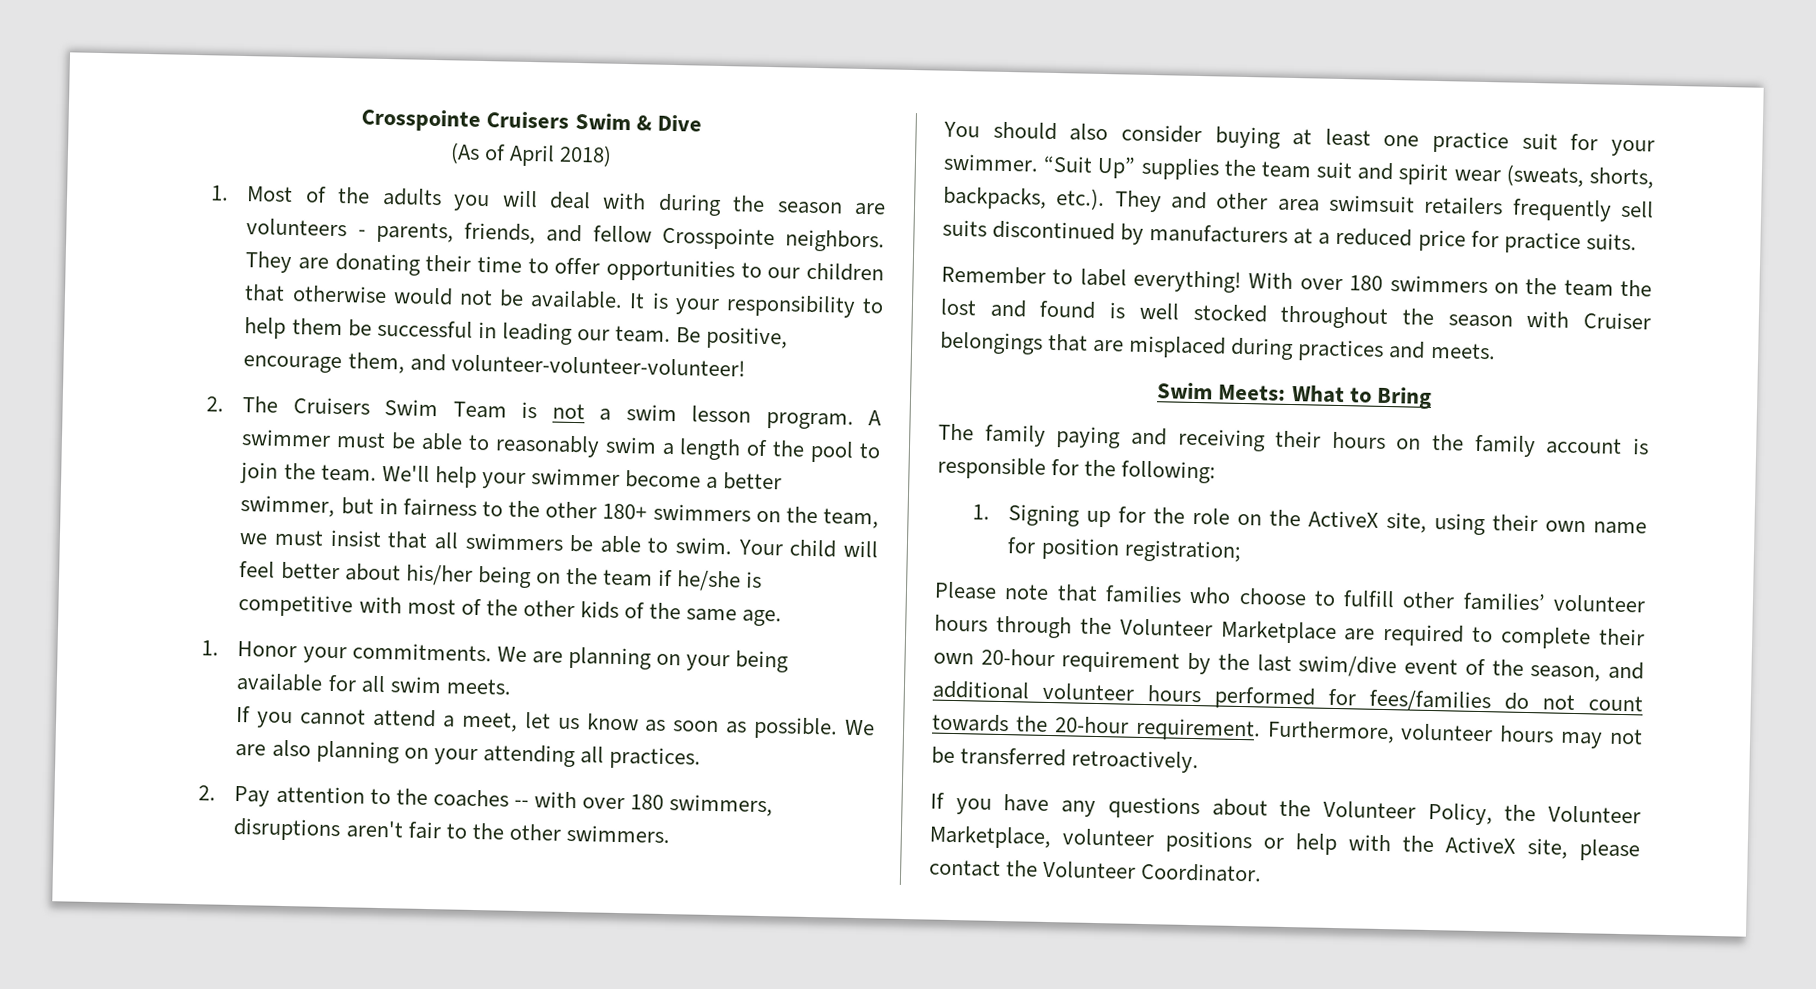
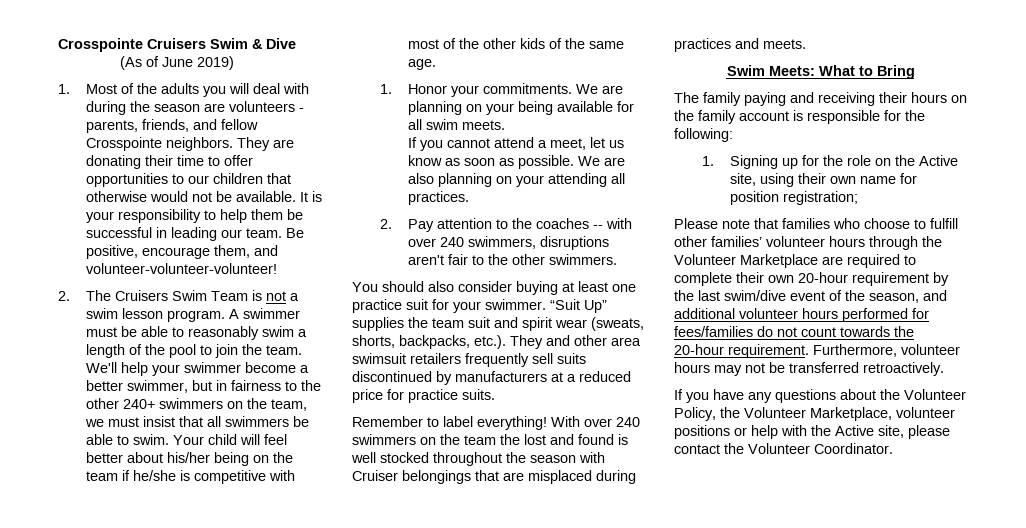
[509,144,613,167] April 2018) -> [161,56,234,70] June 2019)
[602,503,648,520] 180+ -> [122,399,155,409] 240+
[630,794,665,810] 180 -> [439,237,464,247] 240
[1349,275,1384,291] 180 -> [616,417,640,427] 240
[1308,510,1380,528] ActiveX -> [918,155,958,166] Active
[1445,836,1516,854] ActiveX -> [835,425,874,436] Active

